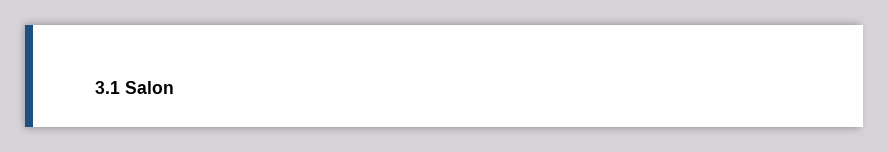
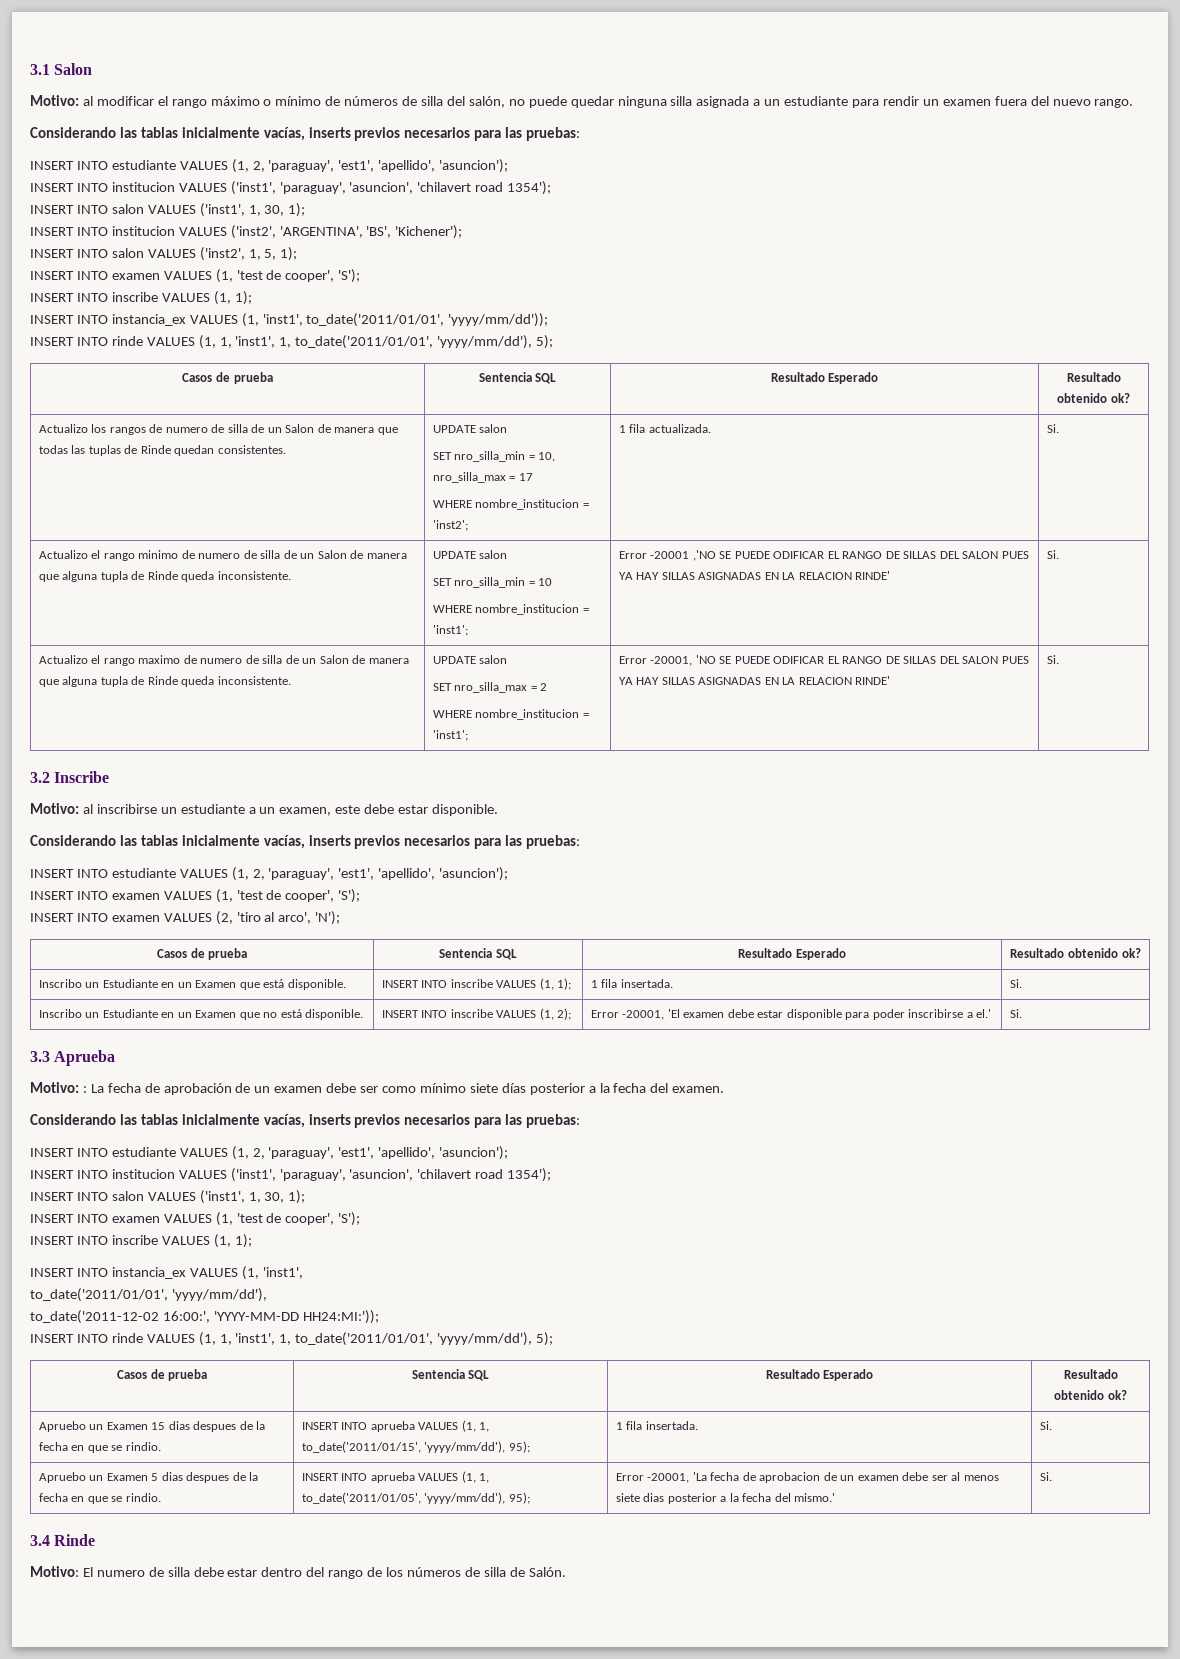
(174, 87) none -> [30,95,1134,108] [30,127,581,141] [30,159,509,173] [30,181,552,195] [30,203,306,217] [30,225,463,239] [30,247,298,261] [30,269,361,283] [30,291,252,305] [30,313,549,327] [30,335,554,349] [182,372,273,384] [478,372,557,384] [770,372,879,384] [1066,372,1121,382] [1057,393,1130,403] [38,424,398,435] [38,445,286,456] [432,424,508,433] [432,451,556,462] [432,472,533,483] [432,499,589,510] [432,520,468,531] [618,424,711,433] [1046,424,1059,433] [38,550,407,561] [38,571,291,582] [432,550,508,559] [432,577,553,588] [432,604,589,615] [432,625,468,636] [618,550,1029,561] [618,571,891,580] [1046,550,1059,559] [38,655,409,666] [38,676,291,687] [432,655,508,664] [432,682,548,693] [432,709,589,720] [432,730,468,741] [618,655,1029,666] [618,676,891,685] [1046,655,1059,664] [30,771,110,783] [30,803,499,816] [30,835,581,849] [30,867,509,881] [30,889,361,903] [30,911,341,925] [156,948,248,960] [439,948,517,960] [738,948,846,960] [1010,948,1141,958] [38,979,346,990] [381,978,572,990] [590,979,673,988] [1009,979,1022,988] [38,1009,364,1020] [381,1008,572,1020] [590,1009,992,1020] [1009,1009,1022,1018] [30,1050,116,1066] [30,1082,725,1095] [30,1114,581,1128] [30,1146,509,1160] [30,1168,552,1182] [30,1190,306,1204] [30,1212,361,1226] [30,1234,252,1248] [30,1266,303,1280] [30,1288,267,1302] [30,1310,379,1324] [30,1332,554,1346] [116,1369,208,1381] [411,1369,490,1381] [765,1369,874,1381] [1063,1369,1118,1379] [1054,1390,1127,1400] [38,1421,266,1432] [38,1442,161,1453] [301,1420,490,1432] [301,1441,530,1453] [615,1421,698,1430] [1039,1421,1052,1430] [38,1472,259,1483] [38,1493,161,1504] [301,1471,490,1483] [301,1492,530,1504] [615,1472,999,1483] [615,1493,836,1504] [1039,1472,1052,1481] [30,1534,96,1546] [30,1566,566,1579] // Motivo: al modificar el rango máximo o mínimo de números de silla del salón, no puede quedar ninguna silla asignada a un estudiante para rendir un examen fuera del nuevo rango. // Considerando las tablas inicialmente vacías, inserts previos necesarios para las pruebas: // INSERT INTO estudiante VALUES (1, 2, 'paraguay', 'est1', 'apellido', 'asuncion'); // INSERT INTO institucion VALUES ('inst1', 'paraguay', 'asuncion', 'chilavert road 1354'); // INSERT INTO salon VALUES ('inst1', 1, 30, 1); // INSERT INTO institucion VALUES ('inst2', 'ARGENTINA', 'BS', 'Kichener'); // INSERT INTO salon VALUES ('inst2', 1, 5, 1); // INSERT INTO examen VALUES (1, 'test de cooper', 'S'); // INSERT INTO inscribe VALUES (1, 1); // INSERT INTO instancia_ex VALUES (1, 'inst1', to_date('2011/01/01', 'yyyy/mm/dd')); // INSERT INTO rinde VALUES (1, 1, 'inst1', 1, to_date('2011/01/01', 'yyyy/mm/dd'), 5); // Casos de prueba | Sentencia SQL | Resultado Esperado | Resultado obtenido ok? // Actualizo los rangos de numero de silla de un Salon de manera que todas las tuplas de Rinde quedan consistentes. | UPDATE salon // SET nro_silla_min = 10, nro_silla_max = 17 // WHERE nombre_institucion = 'inst2'; | 1 fila actualizada. | Si. // Actualizo el rango minimo de numero de silla de un Salon de manera que alguna tupla de Rinde queda inconsistente. | UPDATE salon // SET nro_silla_min = 10 // WHERE nombre_institucion = 'inst1'; | Error -20001 ,'NO SE PUEDE ODIFICAR EL RANGO DE SILLAS DEL SALON PUES YA HAY SILLAS ASIGNADAS EN LA RELACION RINDE' | Si. // Actualizo el rango maximo de numero de silla de un Salon de manera que alguna tupla de Rinde queda inconsistente. | UPDATE salon // SET nro_silla_max = 2 // WHERE nombre_institucion = 'inst1'; | Error -20001, 'NO SE PUEDE ODIFICAR EL RANGO DE SILLAS DEL SALON PUES YA HAY SILLAS ASIGNADAS EN LA RELACION RINDE' | Si. // 3.2 Inscribe // Motivo: al inscribirse un estudiante a un examen, este debe estar disponible. // Considerando las tablas inicialmente vacías, inserts previos necesarios para las pruebas: // INSERT INTO estudiante VALUES (1, 2, 'paraguay', 'est1', 'apellido', 'asuncion'); // INSERT INTO examen VALUES (1, 'test de cooper', 'S'); // INSERT INTO examen VALUES (2, 'tiro al arco', 'N'); // Casos de prueba | Sentencia SQL | Resultado Esperado | Resultado obtenido ok? // Inscribo un Estudiante en un Examen que está disponible. | INSERT INTO inscribe VALUES (1, 1); | 1 fila insertada. | Si. // Inscribo un Estudiante en un Examen que no está disponible. | INSERT INTO inscribe VALUES (1, 2); | Error -20001, 'El examen debe estar disponible para poder inscribirse a el.' | Si. // 3.3 Aprueba // Motivo: : La fecha de aprobación de un examen debe ser como mínimo siete días posterior a la fecha del examen. // Considerando las tablas inicialmente vacías, inserts previos necesarios para las pruebas: // INSERT INTO estudiante VALUES (1, 2, 'paraguay', 'est1', 'apellido', 'asuncion'); // INSERT INTO institucion VALUES ('inst1', 'paraguay', 'asuncion', 'chilavert road 1354'); // INSERT INTO salon VALUES ('inst1', 1, 30, 1); // INSERT INTO examen VALUES (1, 'test de cooper', 'S'); // INSERT INTO inscribe VALUES (1, 1); // INSERT INTO instancia_ex VALUES (1, 'inst1', // to_date('2011/01/01', 'yyyy/mm/dd'), // to_date('2011-12-02 16:00:', 'YYYY-MM-DD HH24:MI:')); // INSERT INTO rinde VALUES (1, 1, 'inst1', 1, to_date('2011/01/01', 'yyyy/mm/dd'), 5); // Casos de prueba | Sentencia SQL | Resultado Esperado | Resultado obtenido ok? // Apruebo un Examen 15 dias despues de la fecha en que se rindio. | INSERT INTO aprueba VALUES (1, 1, to_date('2011/01/15', 'yyyy/mm/dd'), 95); | 1 fila insertada. | Si. // Apruebo un Examen 5 dias despues de la fecha en que se rindio. | INSERT INTO aprueba VALUES (1, 1, to_date('2011/01/05', 'yyyy/mm/dd'), 95); | Error -20001, 'La fecha de aprobacion de un examen debe ser al menos siete dias posterior a la fecha del mismo.' | Si. // 3.4 Rinde // Motivo: El numero de silla debe estar dentro del rango de los números de silla de Salón.

